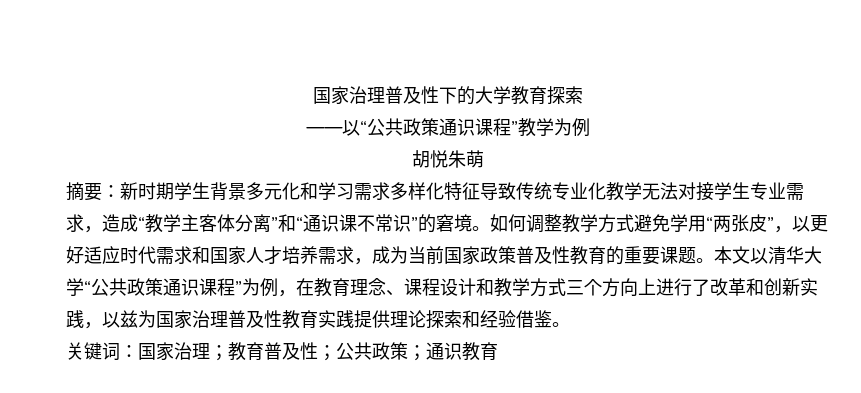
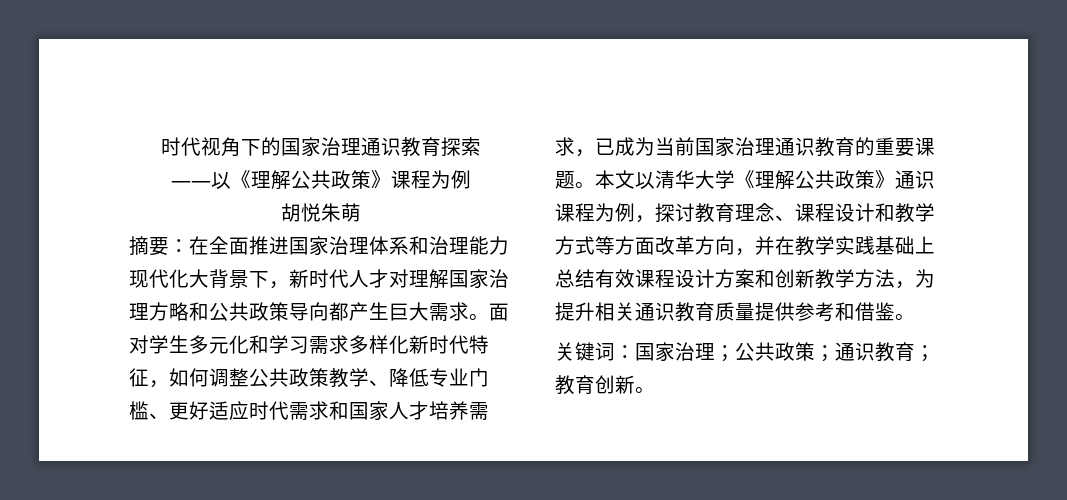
[312,86,511,105] 国家治理普及性下的大学 -> [160,137,401,157] 时代视角下的国家治理通识
[359,118,554,137] “公共政策通识课程”教学 -> [230,170,431,190] 《理解公共政策》课程
[120,182,246,200] 新时期学生背景 -> [189,236,509,256] [129,269,509,289] [129,302,509,321] [129,335,189,354] 在全面推进国家治理体系和治理能力现代化大背景下，新时代人才对理解国家治理方略和公共政策导向都产生巨大需求。面对学生
[444,182,804,201] [66,214,810,233] 特征导致传统专业化教学无法对接学生专业需求，造成“教学主客体分离”和“通识课不常识”的窘境。如何调整教学方式避免学用“两张皮”，以 -> [409,335,489,354] [129,368,489,388] [129,401,169,420] 新时代特征，如何调整公共政策教学、降低专业门槛、
(372, 261) none -> [595,138,615,155] 已
[480,246,570,264] 政策普及性 -> [735,137,815,156] 治理通识
[84,278,314,297] “公共政策通识课程”为例，在 -> [735,170,935,190] [555,203,695,223] 《理解公共政策》通识课程为例，探讨
[566,278,818,297] [66,310,516,329] 三个方向上进行了改革和创新实践，以兹为国家治理普及性教育实践提供理论探索和经验 -> [595,236,935,256] [555,269,935,289] [555,302,855,322] 等方面改革方向，并在教学实践基础上总结有效课程设计方案和创新教学方法，为提升相关通识教育质量提供参考和
[228,342,336,361] 教育普及性； -> (735, 353) none
(498, 351) none -> [915,345,935,362] [555,375,655,395] ；教育创新。

